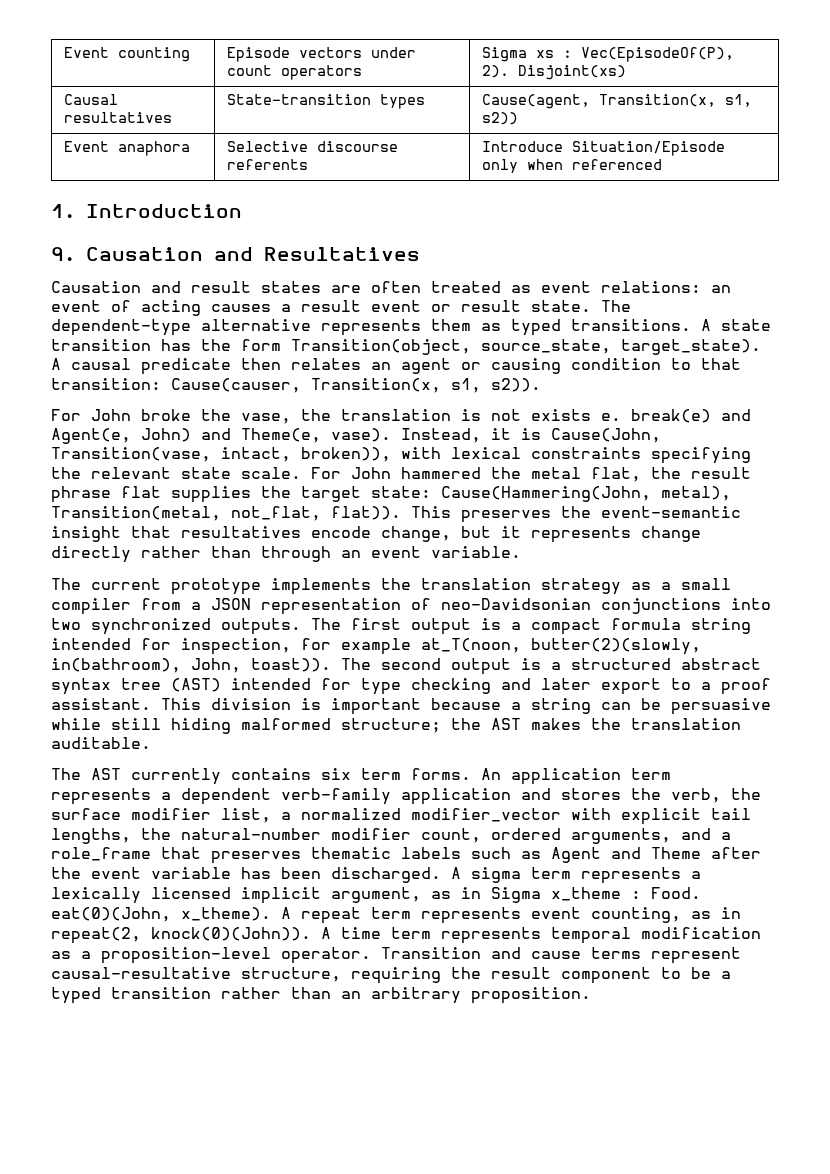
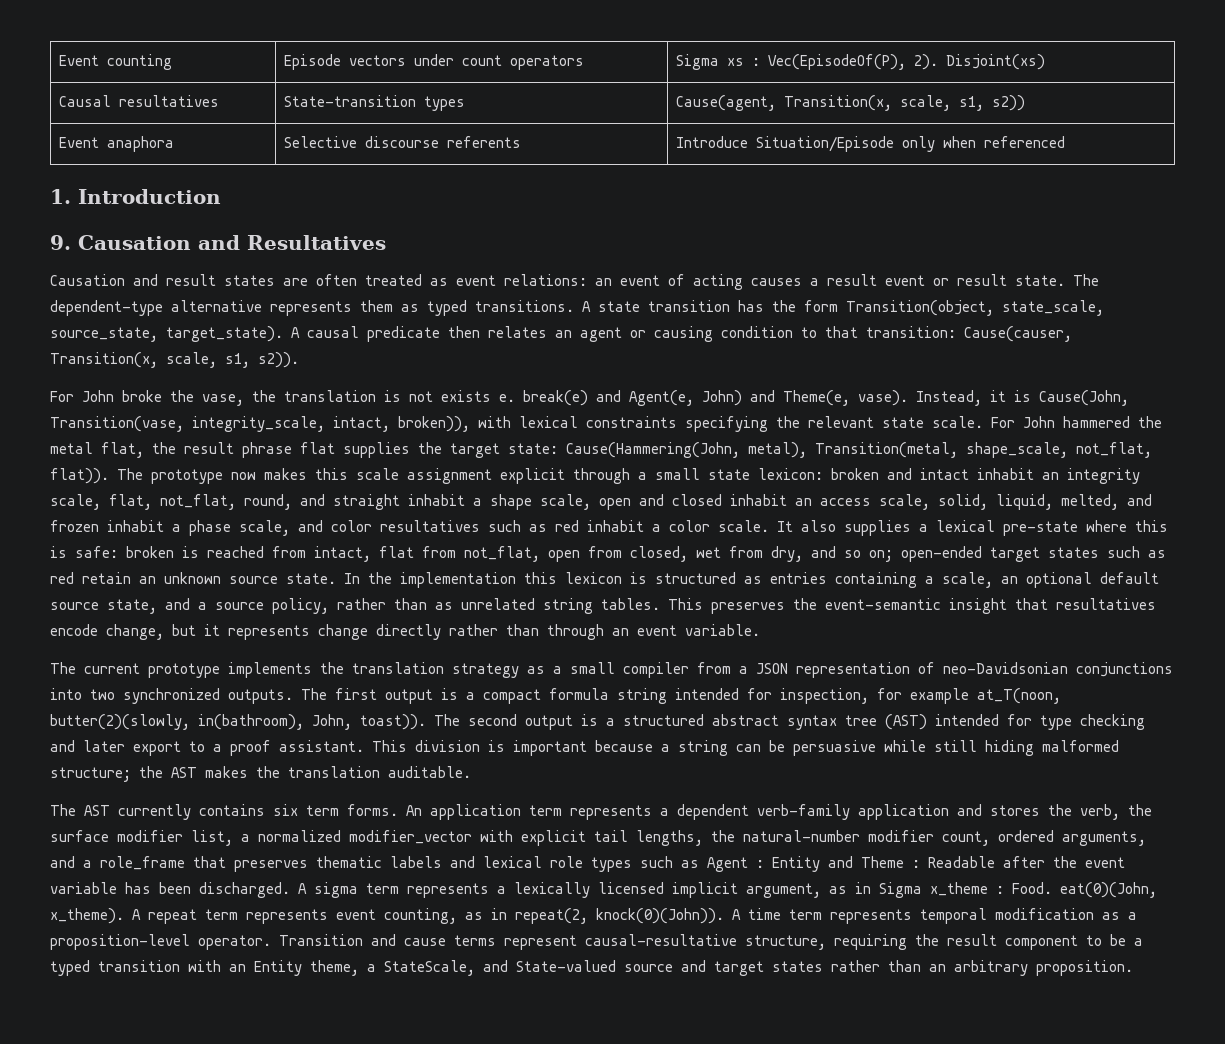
(716, 100) none -> [900,95,952,111] scale,
(471, 347) none -> [1002,300,1104,316] state_scale,
(441, 385) none -> [166,352,217,368] scale,
(211, 454) none -> [192,416,325,432] integrity_scale,
(221, 513) none -> [966,442,1068,458] shape_scale,
(401, 513) none -> [117,468,1140,484] [50,494,1152,510] [50,520,1168,536] [50,546,1166,562] [50,572,1159,588] [50,598,660,614] The prototype now makes this scale assignment explicit through a small state lexicon: broken and intact inhabit an integrity scale, flat, not_flat, round, and straight inhabit a shape scale, open and closed inhabit an access scale, solid, liquid, melted, and frozen inhabit a phase scale, and color resultatives such as red inhabit a color scale. It also supplies a lexical pre-state where this is safe: broken is reached from intact, flat from not_flat, open from closed, wet from dry, and so on; open-ended target states such as red retain an unknown source state. In the implementation this lexicon is structured as entries containing a scale, an optional default source state, and a source policy, rather than as unrelated string tables.
[471,847,701,863] such as Agent and Theme -> [450,856,995,872] and lexical role types such as Agent : Entity and Theme : Readable
(211, 993) none -> [188,960,823,976] with an Entity theme, a StateScale, and State-valued source and target states

